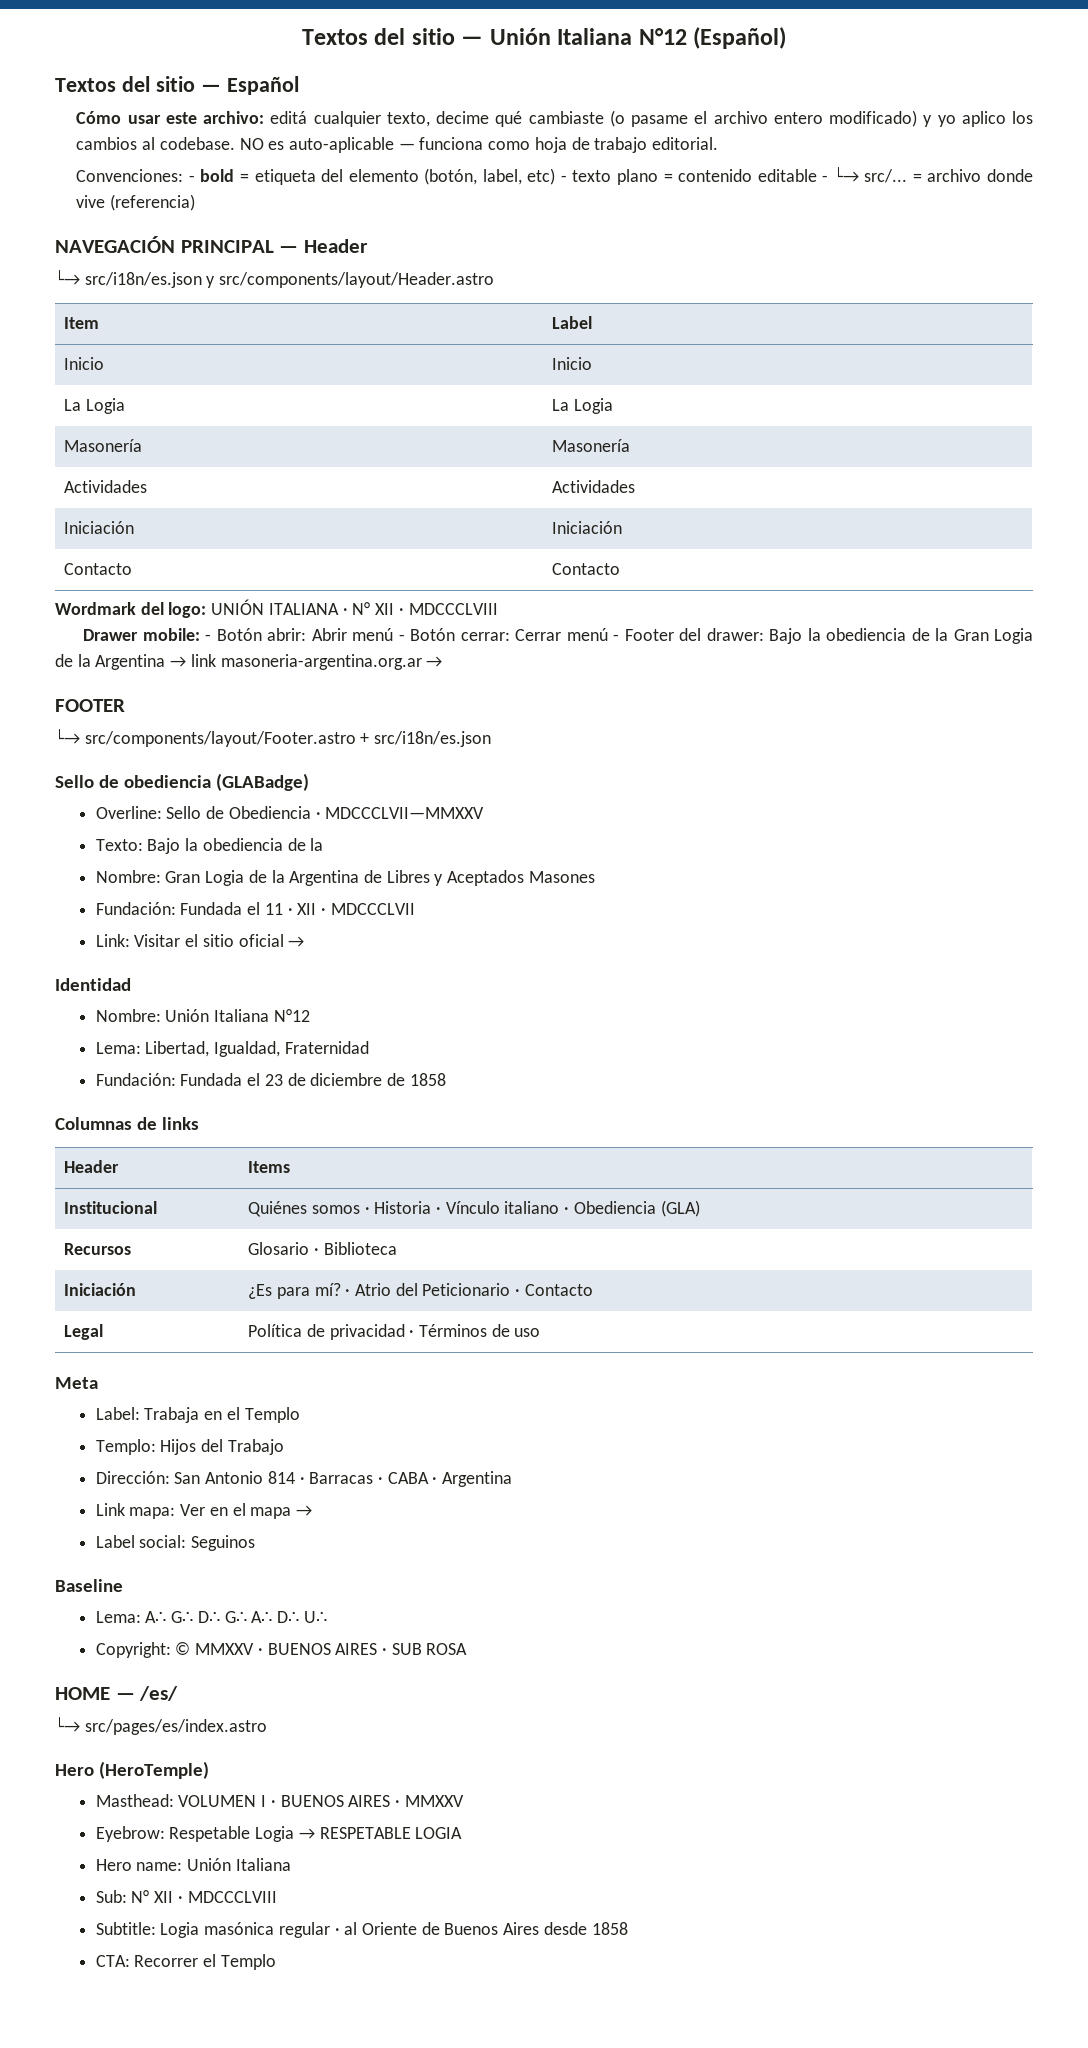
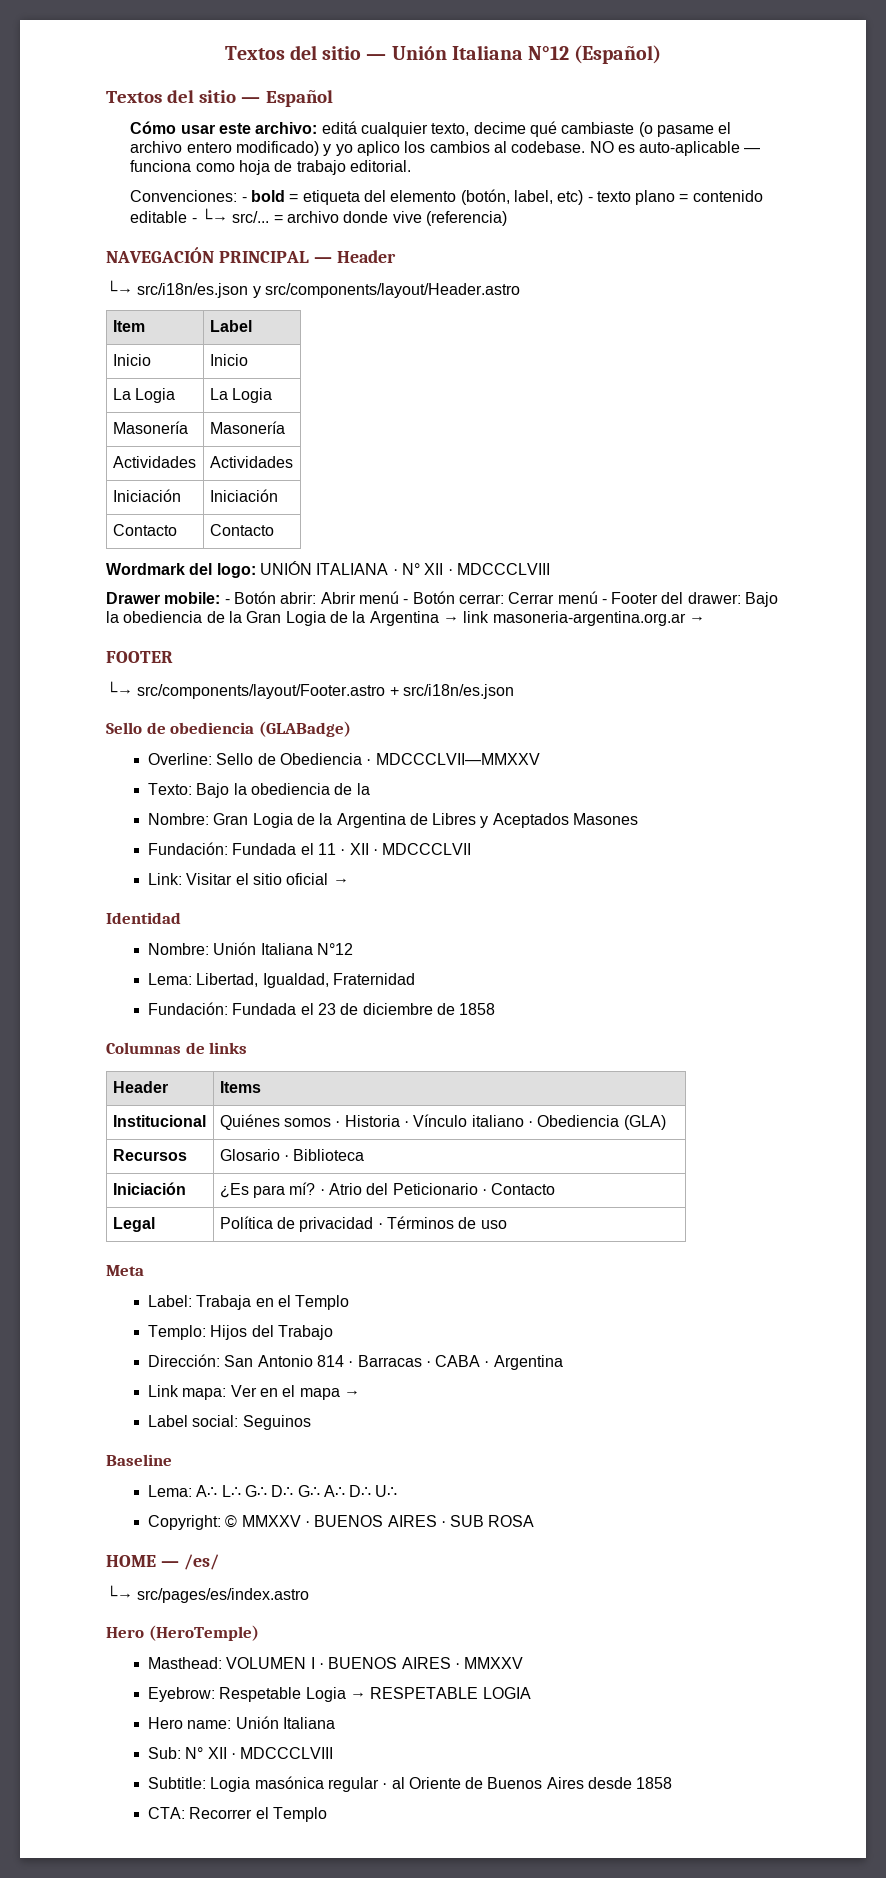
(167, 1617) none -> [221,1485,241,1497] L∴

